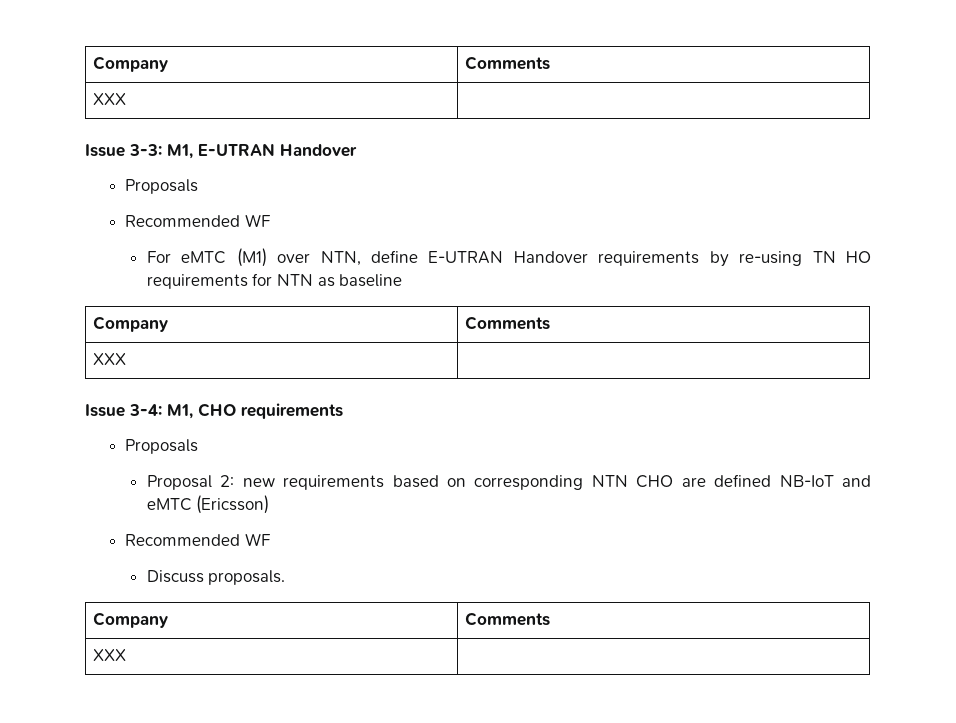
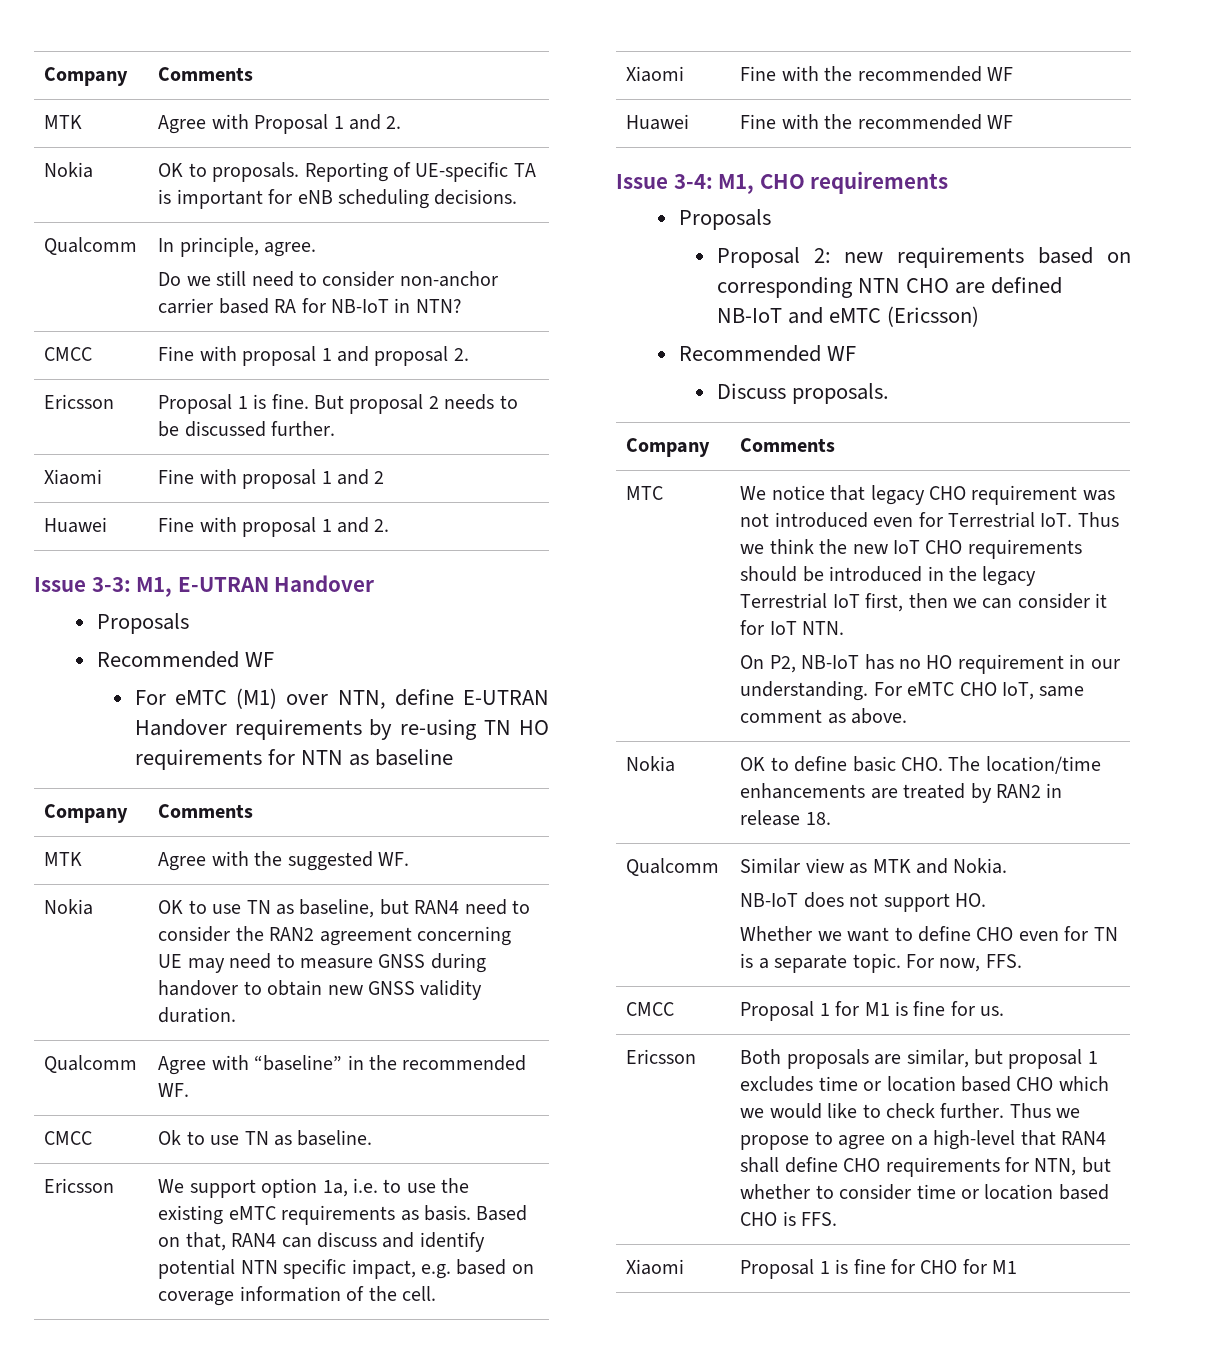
[93,56,169,72] [465,56,551,70] [93,93,127,105] Company | Comments // XXX | -> [44,67,129,86] [158,67,254,81] [44,115,83,129] [158,114,402,134] [44,162,94,178] [158,162,536,182] [158,189,518,209] [44,237,138,255] [158,237,317,257] [158,271,498,287] [158,298,462,314] [44,347,93,361] [158,346,469,366] [44,394,115,409] [158,394,518,414] [158,421,336,437] [44,469,103,485] [158,469,385,489] [44,517,108,533] [158,517,390,537] Company | Comments // MTK | Agree with Proposal 1 and 2. // Nokia | OK to proposals. Reporting of UE-specific TA is important for eNB scheduling decisions. // Qualcomm | In principle, agree. // Do we still need to consider non-anchor carrier based RA for NB-IoT in NTN? // CMCC | Fine with proposal 1 and proposal 2. // Ericsson | Proposal 1 is fine. But proposal 2 needs to be discussed further. // Xiaomi | Fine with proposal 1 and 2 // Huawei | Fine with proposal 1 and 2.
[93,353,127,365] XXX | -> [44,852,83,866] [158,851,409,871] [44,899,94,915] [158,899,530,918] [158,926,511,946] [158,953,486,973] [158,980,483,1000] [158,1007,237,1023] [44,1055,138,1073] [158,1055,527,1075] [158,1083,190,1097] [44,1131,93,1145] [158,1130,373,1146] [44,1178,115,1193] [158,1178,470,1198] [158,1205,528,1225] [158,1232,485,1252] [158,1259,534,1279] [158,1286,436,1306] [626,66,685,82] [740,66,1013,82] [626,114,690,130] [740,114,1013,130] MTK | Agree with the suggested WF. // Nokia | OK to use TN as baseline, but RAN4 need to consider the RAN2 agreement concerning UE may need to measure GNSS during handover to obtain new GNSS validity duration. // Qualcomm | Agree with “baseline” in the recommended WF. // CMCC | Ok to use TN as baseline. // Ericsson | We support option 1a, i.e. to use the existing eMTC requirements as basis. Based on that, RAN4 can discuss and identify potential NTN specific impact, e.g. based on coverage information of the cell. // Xiaomi | Fine with the recommended WF // Huawei | Fine with the recommended WF
[93,649,127,661] XXX | -> [626,486,664,500] [740,485,1115,505] [740,512,1119,528] [740,539,1082,559] [740,566,1037,586] [740,593,1108,612] [740,620,845,635] [740,654,1120,674] [740,681,1085,701] [740,708,908,724] [626,756,676,772] [740,756,1101,774] [740,783,1063,803] [740,810,831,826] [626,858,720,876] [740,858,1008,874] [740,892,986,912] [740,926,1118,942] [740,953,1022,973] [626,1002,675,1016] [740,1001,1005,1021] [626,1049,697,1064] [740,1049,1098,1069] [740,1076,1109,1092] [740,1103,1081,1119] [740,1130,1107,1150] [740,1157,1111,1177] [740,1184,1109,1200] [740,1211,838,1226] [626,1259,685,1275] [740,1259,1018,1279] MTC | We notice that legacy CHO requirement was not introduced even for Terrestrial IoT. Thus we think the new IoT CHO requirements should be introduced in the legacy Terrestrial IoT first, then we can consider it for IoT NTN. // On P2, NB-IoT has no HO requirement in our understanding. For eMTC CHO IoT, same comment as above. // Nokia | OK to define basic CHO. The location/time enhancements are treated by RAN2 in release 18. // Qualcomm | Similar view as MTK and Nokia. // NB-IoT does not support HO. // Whether we want to define CHO even for TN is a separate topic. For now, FFS. // CMCC | Proposal 1 for M1 is fine for us. // Ericsson | Both proposals are similar, but proposal 1 excludes time or location based CHO which we would like to check further. Thus we propose to agree on a high-level that RAN4 shall define CHO requirements for NTN, but whether to consider time or location based CHO is FFS. // Xiaomi | Proposal 1 is fine for CHO for M1

